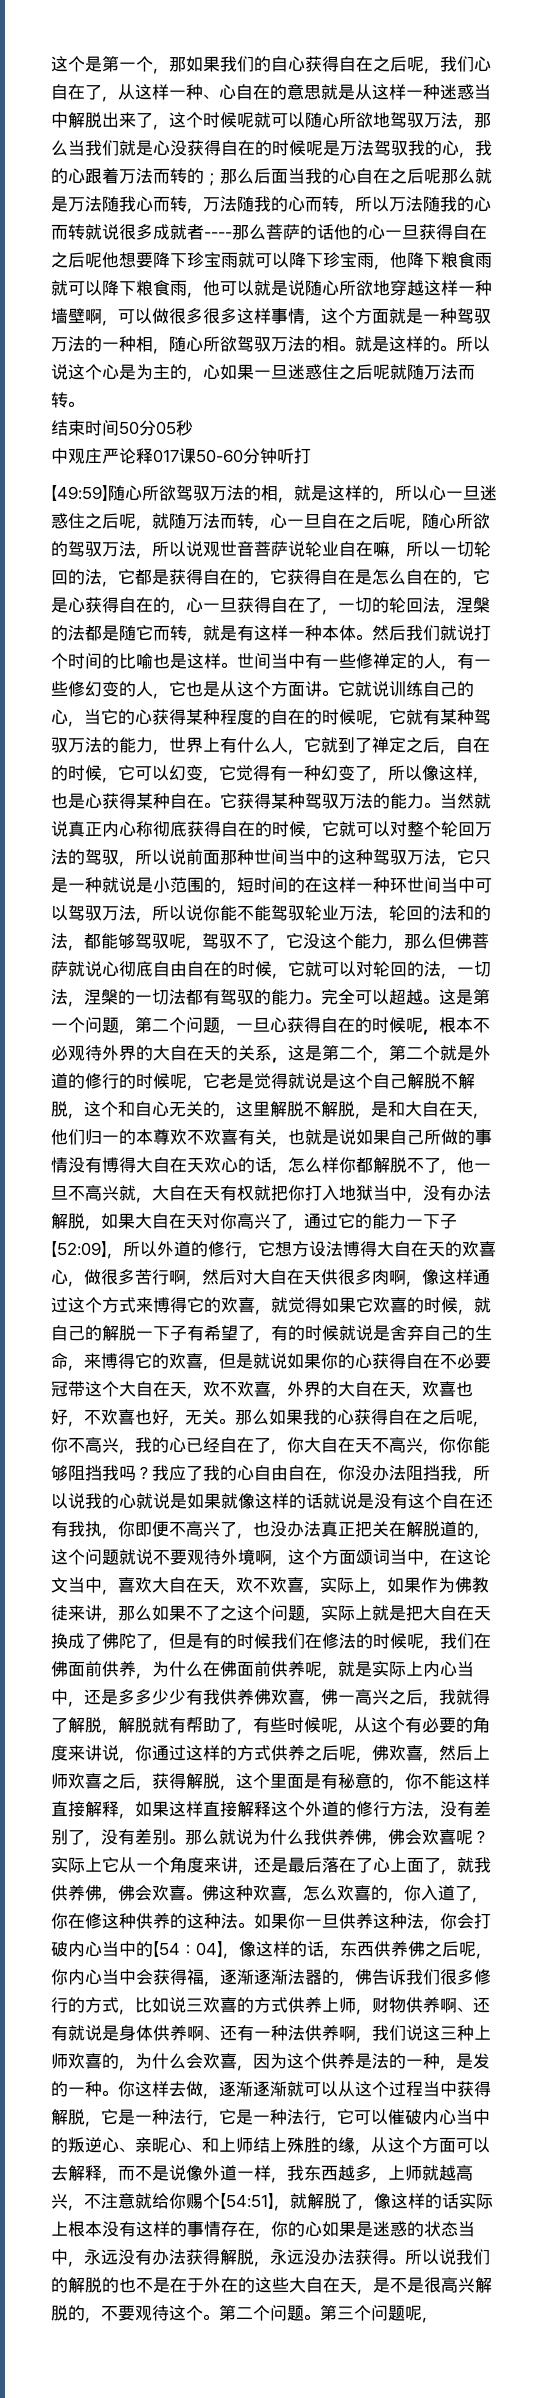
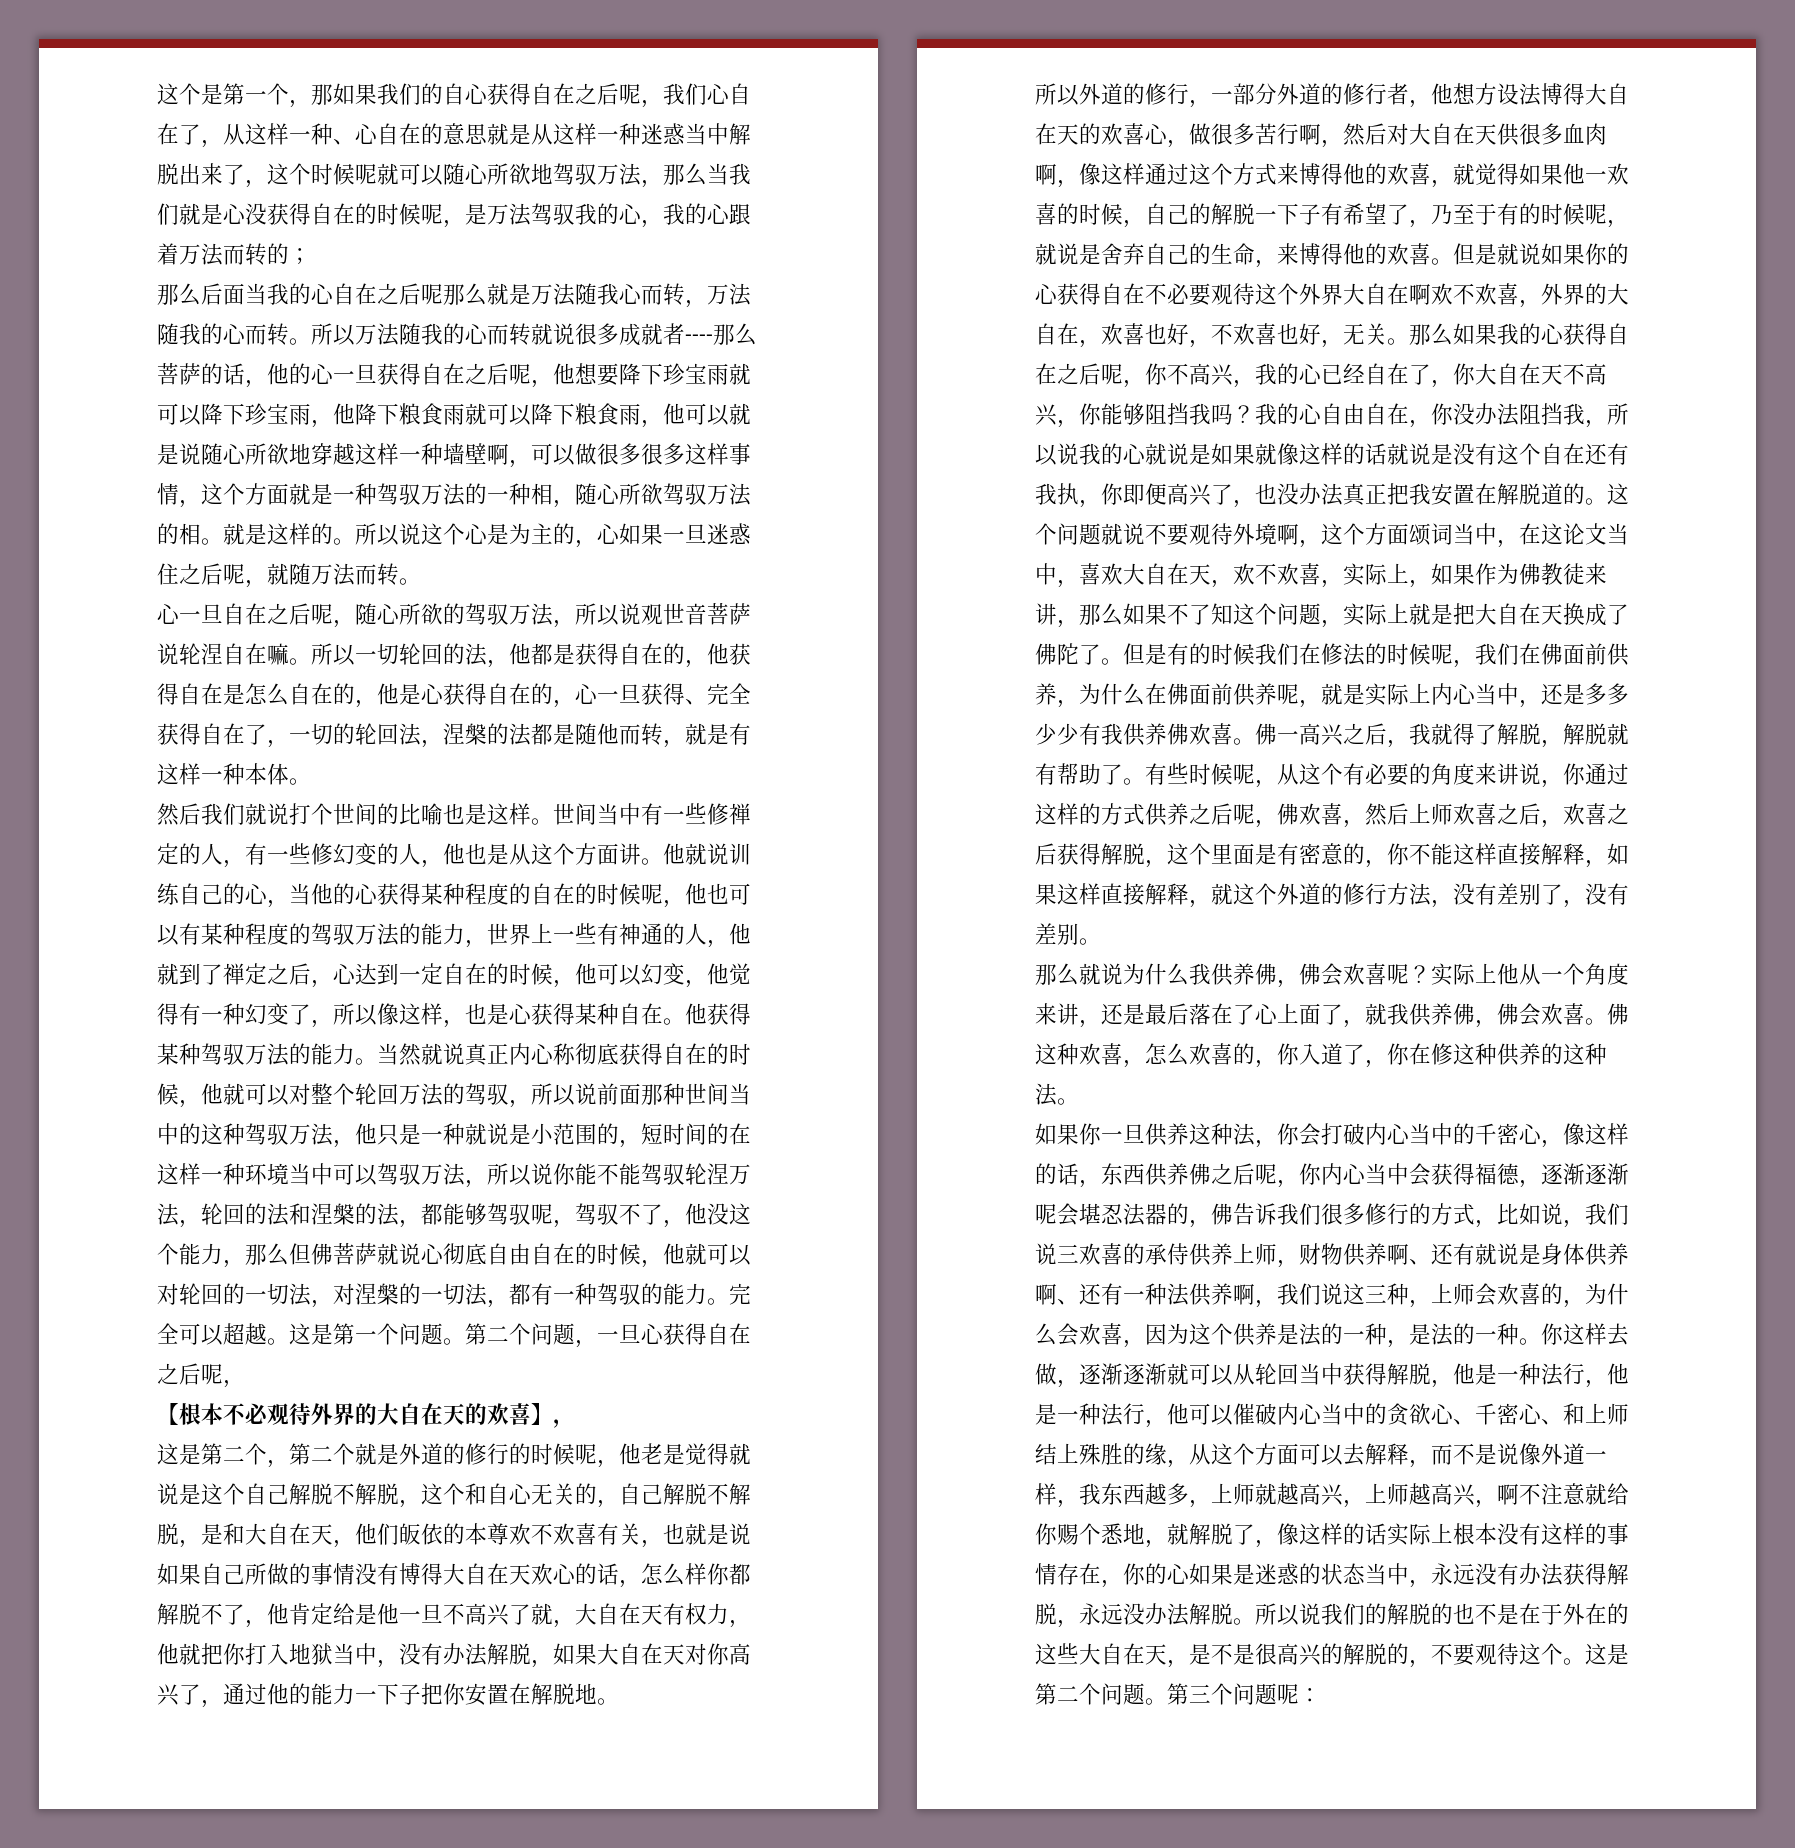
(323, 148) none -> [443,220,465,228] ，
(220, 179) none -> (311, 256) //
[339,208,355,214] ， -> [289,338,311,345] 。
(334, 232) none -> [245,380,267,388] ，
(102, 260) none -> [531,380,553,388] ，
(390, 372) none -> [245,580,267,588] ，
[51,420,193,436] [51,448,311,464] [51,485,497,503] [51,513,270,531] 结束时间50分05秒 // 中观庄严论释017课50-60分钟听打 // 【49:59】随心所欲驾驭万法的相，就是这样的，所以心一旦迷惑住之后呢，就随万法而转， -> (421, 581) none
[322,541,406,559] 业自在嘛， -> [201,643,311,665] 涅自在嘛。
[118,569,135,584] 它 -> [509,643,531,665] 他
[270,569,287,584] 它 -> [707,643,729,665] 他
[473,569,490,584] 它 -> [377,683,399,705] 他
(271, 605) none -> [685,683,751,705] [157,723,201,745] 、完全获得
[136,625,153,640] 它 -> [597,723,619,745] 他
(372, 637) none -> (311, 781) //
[68,653,85,669] 时 -> [333,803,355,825] 世
[169,681,186,696] 它 -> [443,843,465,865] 他
[338,681,355,696] 它 -> [663,843,685,865] 他
[101,709,118,724] 它 -> [311,883,333,905] 他
[389,709,474,725] 它就有某种 -> [685,883,751,905] [157,923,311,946] 他也可以有某种程度的
[220,737,321,755] 有什么人，它 -> [553,923,751,948] 一些有神通的人，他
[456,737,490,753] [51,765,135,783] 自在的时候，它 -> [333,963,597,988] 心达到一定自在的时候，他
[219,765,236,780] 它 -> [707,963,729,985] 他
[220,793,237,808] 它 -> [685,1003,707,1025] 他
[322,821,339,836] 它 -> [201,1083,223,1105] 他
[457,849,474,864] 它 -> [355,1123,377,1145] 他
[407,877,441,893] 世间 -> [267,1163,289,1185] 境
[322,905,339,920] 业 -> [707,1163,729,1185] 涅
(474, 913) none -> [311,1203,355,1225] 涅槃
[286,933,303,948] 它 -> [685,1203,707,1225] 他
[288,961,305,976] 它 -> [663,1243,685,1265] 他
[424,961,491,979] [51,989,84,1007] 法，一切法， -> [245,1283,355,1308] 一切法，对
[186,989,220,1005] 都有 -> [487,1283,597,1308] ，都有一种
[119,1029,135,1035] ， -> [443,1338,465,1345] 。
[355,1017,439,1035] 的时候呢， -> [157,1363,245,1388] [157,1403,179,1425] 之后呢， // 【
[238,1045,288,1063] 关系， -> [487,1403,575,1428] 欢喜】， //
[203,1073,220,1088] 它 -> [619,1443,641,1465] 他
[236,1101,270,1117] 这里 -> [619,1483,663,1505] 自己
[85,1129,119,1145] 归一 -> [399,1523,443,1545] 皈依
(474, 1165) none -> [289,1603,399,1625] 肯定给是他
(119, 1193) none -> [509,1604,531,1625] 了
(254, 1193) none -> [707,1603,751,1628] [157,1643,179,1665] 力，他
[338,1213,355,1228] 它 -> [267,1683,289,1705] 他
[51,1241,275,1259] 【52:09】，所以外道的修行，它 -> [421,1683,619,1706] [1035,83,1453,108] 把你安置在解脱地。 // 所以外道的修行，一部分外道的修行者，他
(372, 1277) none -> [1563,123,1585,143] 血
[187,1297,204,1312] 它 -> [1343,163,1365,185] 他
[356,1297,373,1312] 它 -> [1563,163,1607,185] 他一
[474,1297,491,1313] 就 -> (1145, 224) none
[271,1325,339,1341] 有的时候 -> [1431,203,1629,228] 乃至于有的时候呢，
[135,1353,219,1371] 它的欢喜， -> [1343,243,1453,265] 他的欢喜。
[51,1381,203,1399] 冠带这个大自在天， -> [1211,283,1431,305] 观待这个外界大自在啊
[389,1382,406,1397] 天 -> (1079, 334) none
[456,1437,473,1453] 你 -> (1101, 414) none
[169,1465,220,1481] 应了我 -> (1277, 414) none
[169,1522,186,1537] 不 -> (1167, 494) none
[372,1521,389,1537] 关 -> [1409,483,1475,506] 我安置
[474,1533,490,1539] ， -> [1585,498,1607,505] 。
[220,1605,237,1621] 之 -> [1211,603,1233,625] 知
[153,1645,169,1651] ， -> [1101,658,1123,665] 。
[305,1701,321,1707] ， -> [1233,738,1255,745] 。
[237,1729,253,1735] ， -> [1123,778,1145,785] 。
(152, 1788) none -> [1563,803,1629,825] [1035,843,1057,865] 欢喜之后
[338,1773,355,1789] 秘 -> [1299,843,1321,865] 密
(271, 1809) none -> [1189,883,1233,908] ，就
(185, 1841) none -> (1101, 941) //
[102,1857,119,1872] 它 -> [1497,963,1519,985] 他
(254, 1925) none -> (1079, 1101) //
[153,1941,223,1957] 【54：04】 -> [1475,1123,1542,1145] 千密心
[204,1969,288,1987] ，逐渐逐渐 -> [1497,1163,1629,1188] [1035,1203,1123,1226] 德，逐渐逐渐呢会堪忍
(186, 2005) none -> [1563,1203,1629,1228] [1035,1243,1057,1265] ，我们说
[254,1997,288,2013] 方式 -> [1145,1243,1189,1265] 承侍
[474,2025,491,2040] [51,2053,68,2069] 上师 -> [1409,1283,1497,1308] ，上师会
[473,2053,490,2069] 发 -> [1431,1323,1453,1346] 法
[355,2081,423,2097] 这个过程 -> [1255,1363,1299,1385] 轮回
[101,2109,354,2127] 它是一种法行，它是一种法行，它 -> [1453,1363,1629,1388] [1035,1403,1189,1428] 他是一种法行，他是一种法行，他
[68,2137,169,2153] 叛逆心、亲昵 -> [1387,1403,1519,1426] 贪欲心、千密
(84, 2208) none -> [1365,1483,1519,1508] 上师越高兴，啊
[220,2193,274,2209] 【54:51】 -> [1101,1523,1145,1545] 悉地
[355,2249,389,2265] 获得 -> [1189,1603,1233,1625] 解脱
(475, 2285) none -> [1321,1643,1343,1664] 的
(219, 2317) none -> [1585,1643,1629,1665] 这是
[422,2317,438,2323] ， -> [1299,1688,1321,1702] ：

